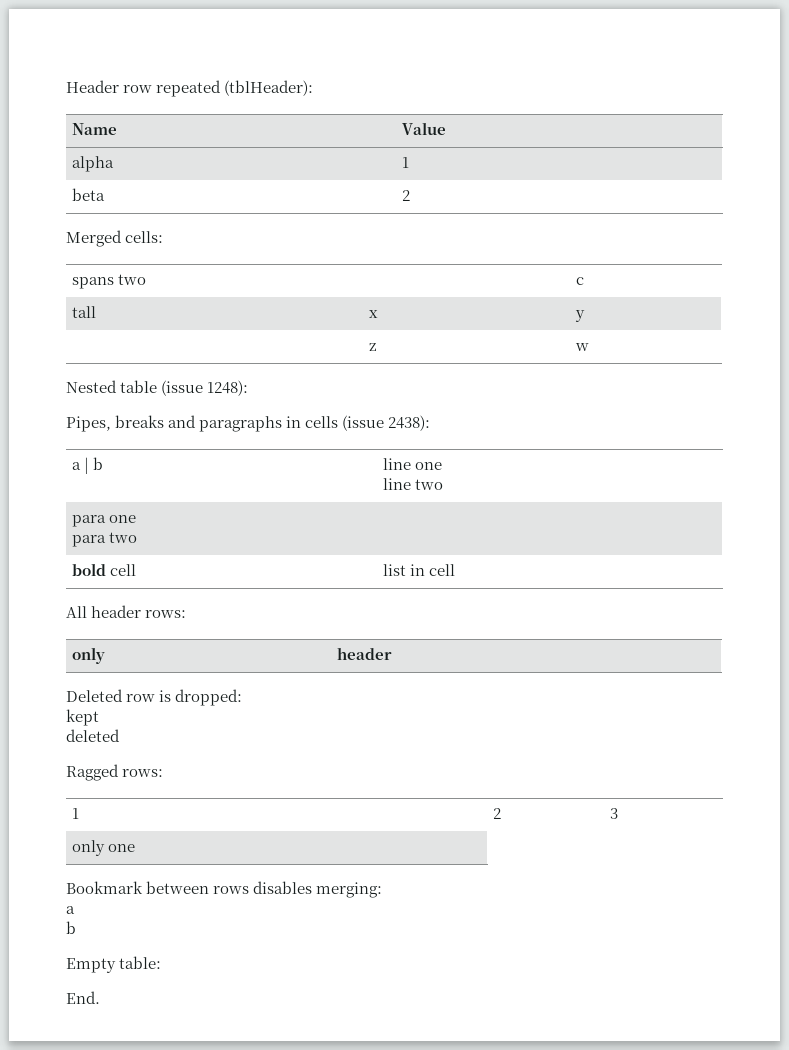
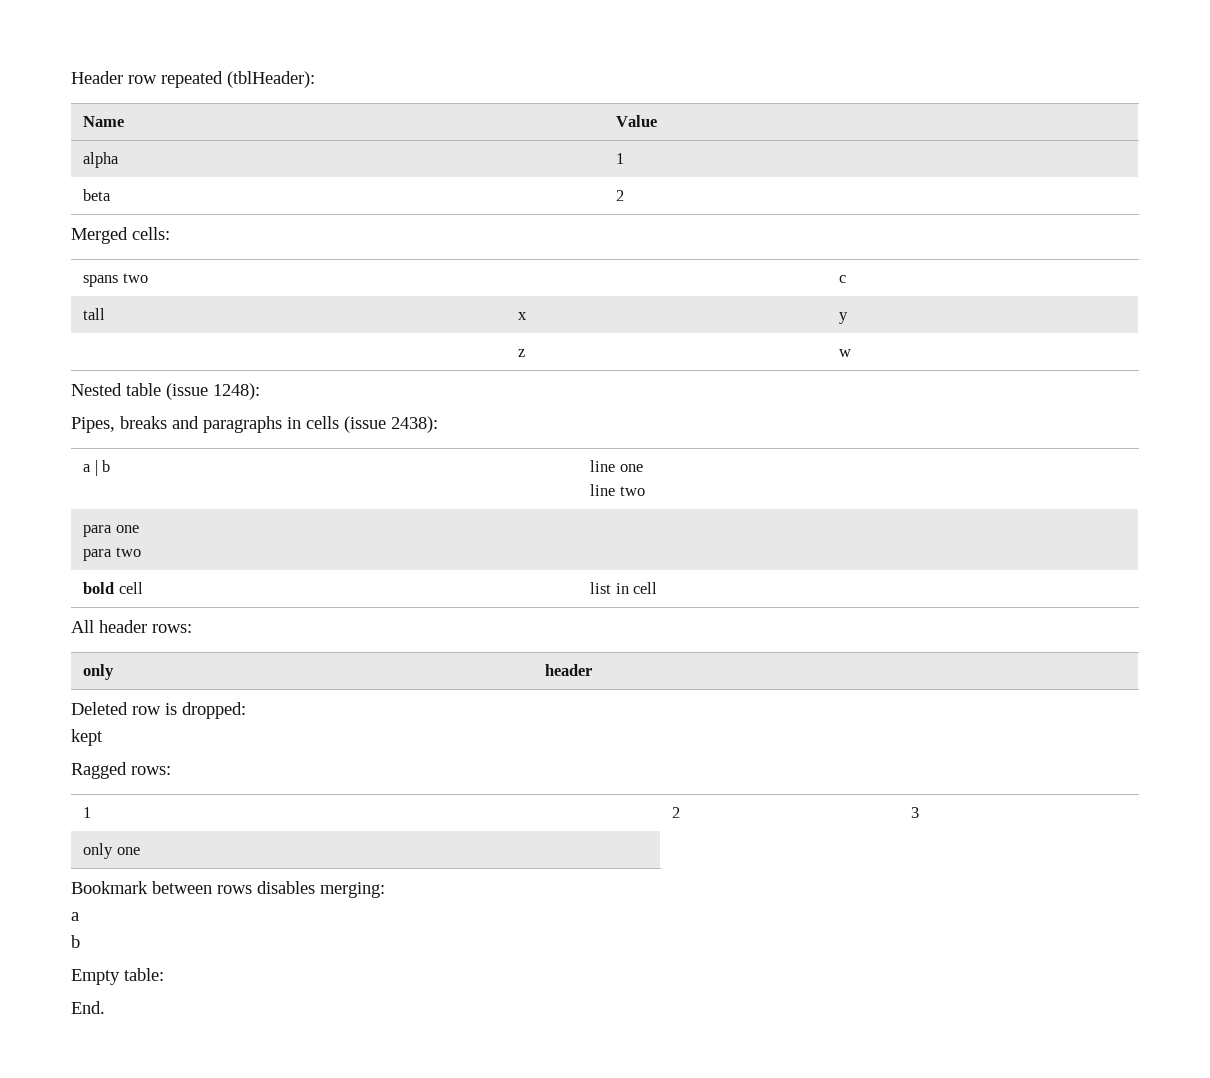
[66,729,120,742] // deleted -> (103, 737) none

